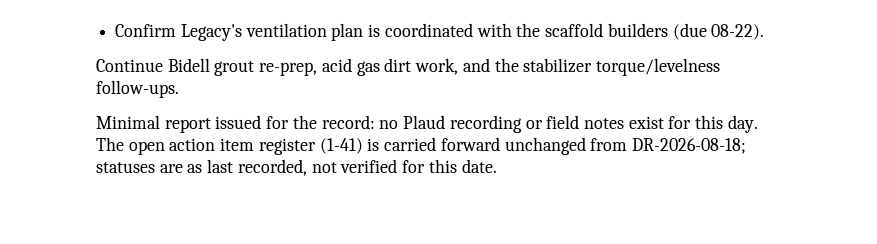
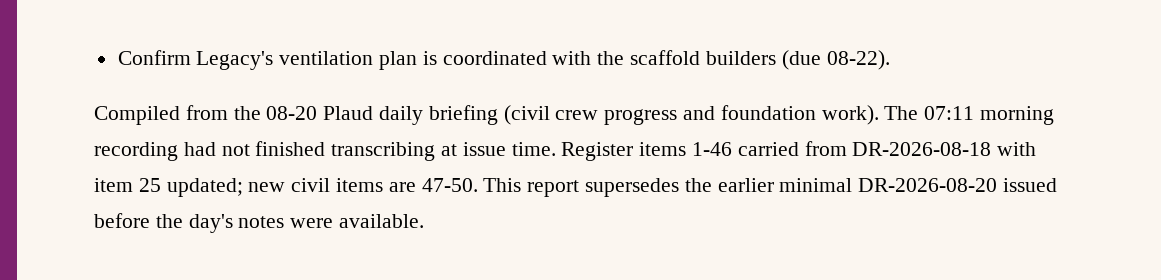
[96,58,720,76] [96,80,179,98] [96,115,758,133] [96,137,746,155] [96,159,497,176] Continue Bidell grout re-prep, acid gas dirt work, and the stabilizer torque/levelness follow-ups. // Minimal report issued for the record: no Plaud recording or field notes exist for this day. The open action item register (1-41) is carried forward unchanged from DR-2026-08-18; statuses are as last recorded, not verified for this date. -> [94,105,1055,125] [94,141,1037,161] [94,178,1058,197] [94,213,425,233] Compiled from the 08-20 Plaud daily briefing (civil crew progress and foundation work). The 07:11 morning recording had not finished transcribing at issue time. Register items 1-46 carried from DR-2026-08-18 with item 25 updated; new civil items are 47-50. This report supersedes the earlier minimal DR-2026-08-20 issued before the day's notes were available.

